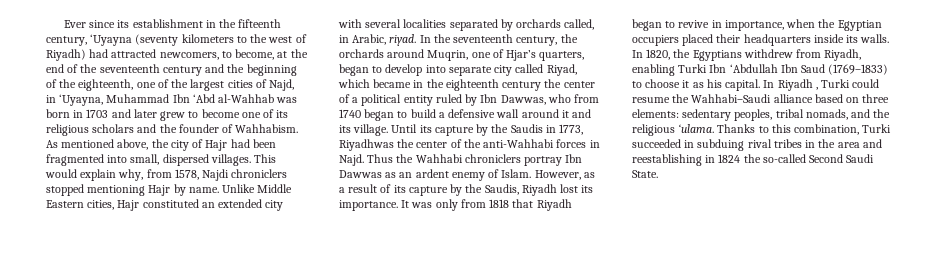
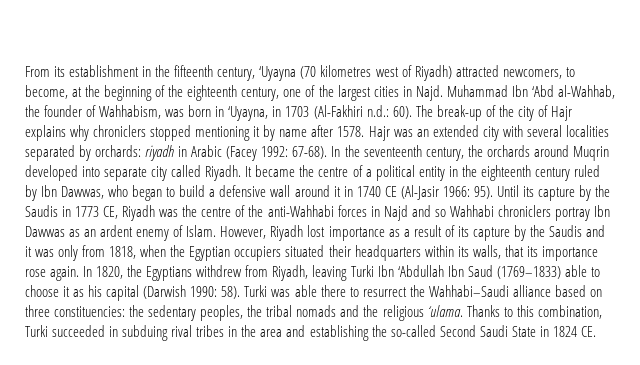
[63,20,116,28] Ever since -> [25,66,50,77] From
[135,34,268,46] (seventy kilometers to the -> [300,65,372,79] (70 kilometres
[89,49,109,58] had -> (452, 73) none
[46,64,245,76] end of the seventeenth century and the -> (101, 91) none
[78,79,134,91] eighteenth, -> [187,85,280,101] eighteenth century,
[255,79,295,91] [46,94,298,106] [46,109,289,121] [46,124,299,136] [46,139,276,151] [46,154,277,166] [45,169,288,181] [46,184,293,196] [46,199,199,211] of Najd, in ‘Uyayna, Muhammad Ibn ‘Abd al-Wahhab was born in 1703 and later grew to become one of its religious scholars and the founder of Wahhabism. As mentioned above, the city of Hajr had been fragmented into small, dispersed villages. This would explain why, from 1578, Najdi chroniclers stopped mentioning Hajr by name. Unlike Middle Eastern cities, Hajr constituted -> [402,85,615,101] [25,105,572,121] [25,125,413,141] in Najd. Muhammad Ibn ‘Abd al-Wahhab, the founder of Wahhabism, was born in ‘Uyayna, in 1703 (Al-Fakhiri n.d.: 60). The break-up of the city of Hajr explains why chroniclers stopped mentioning it by name after 1578. Hajr was
[516,19,595,30] [339,34,417,46] orchards called, in Arabic, riyad. -> [95,145,328,161] orchards: riyadh in Arabic (Facey 1992: 67-68).
[427,49,585,61] [339,64,577,76] [338,79,595,91] [339,94,433,106] Muqrin, one of Hjar’s quarters, began to develop into separate city called Riyad, which became in the eighteenth century the center of a political entity -> [572,146,609,161] [25,165,570,181] Muqrin developed into separate city called Riyadh. It became the centre of a political entity in the eighteenth century
[574,94,600,103] [339,109,361,118] from 1740 -> (129, 191) none
[572,109,592,118] [339,124,389,136] and its village. -> [343,185,493,200] in 1740 CE (Al-Jasir 1966: 95).
[559,124,584,135] [339,139,448,151] 1773, Riyadhwas the center -> [75,205,232,221] 1773 CE, Riyadh was the centre
[339,154,414,166] Najd. Thus the -> [383,205,446,221] Najd and so
(581, 175) none -> [270,225,385,241] Riyadh lost importance
[484,184,594,196] [339,199,572,211] [632,19,784,31] Saudis, Riyadh lost its importance. It was only from 1818 that Riyadh began to revive in importance, -> [548,225,605,237] [25,245,137,261] Saudis and it was only from 1818,
[682,34,714,46] placed -> [285,245,325,257] situated
[813,34,890,43] inside its walls. -> [424,245,598,261] [25,266,80,281] within its walls, that its importance rose again.
[632,64,675,76] enabling -> [312,265,348,281] leaving
(889, 69) none -> [564,265,587,277] able
[725,79,880,91] [632,97,670,103] capital. In Riyadh , Turki could resume -> [106,285,407,301] capital (Darwish 1990: 58). Turki was able there to resurrect
[632,109,848,121] elements: sedentary peoples, tribal nomads, -> [54,305,337,321] constituencies: the sedentary peoples, the tribal nomads
[632,154,741,166] reestablishing in 1824 -> [309,325,369,341] establishing
[632,170,658,178] State. -> [511,326,596,337] State in 1824 CE.

